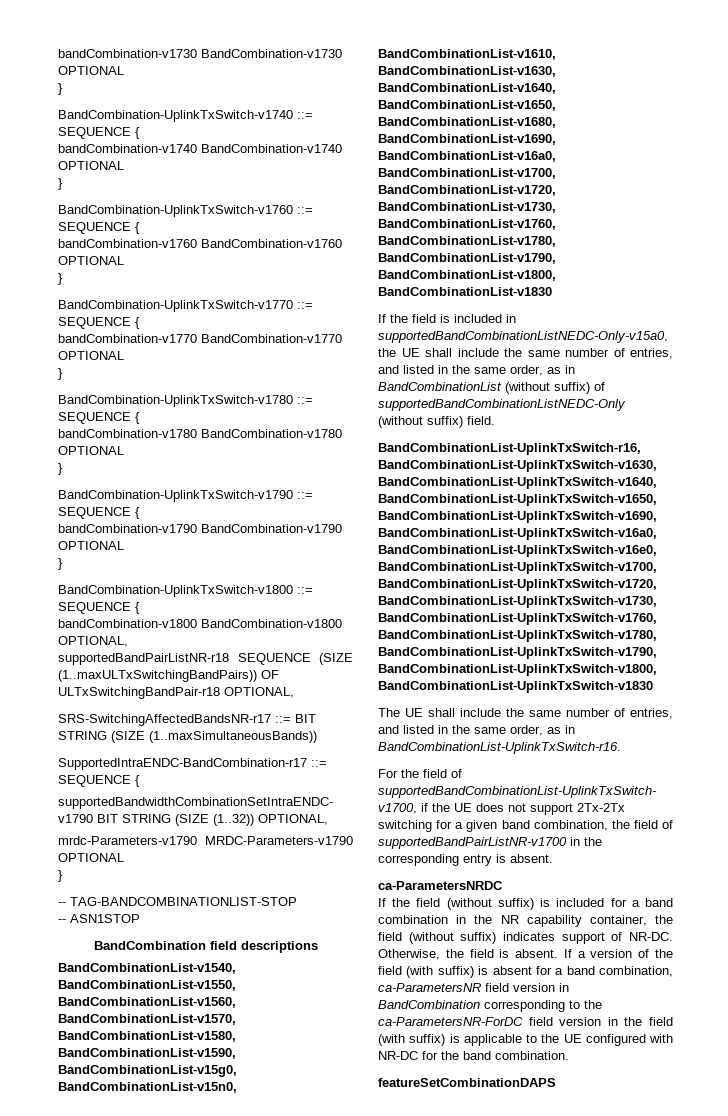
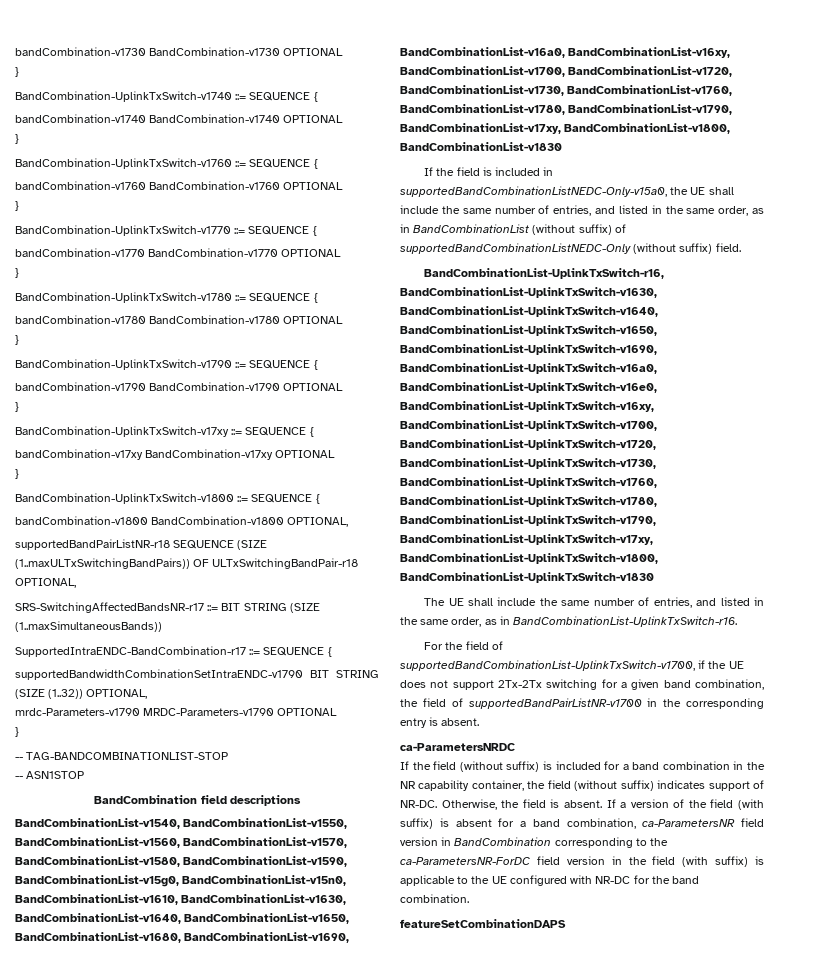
(63, 564) none -> [15,426,314,437] [15,449,336,460] [15,469,19,479] // BandCombination-UplinkTxSwitch-v17xy ::= SEQUENCE { // bandCombination-v17xy BandCombination-v17xy OPTIONAL // }
(556, 156) none -> [568,47,731,58] BandCombinationList-v16xy,
(556, 258) none -> [400,123,561,134] BandCombinationList-v17xy,
(657, 551) none -> [400,401,654,412] BandCombinationList-UplinkTxSwitch-v16xy,
(657, 653) none -> [400,534,653,545] BandCombinationList-UplinkTxSwitch-v17xy,

